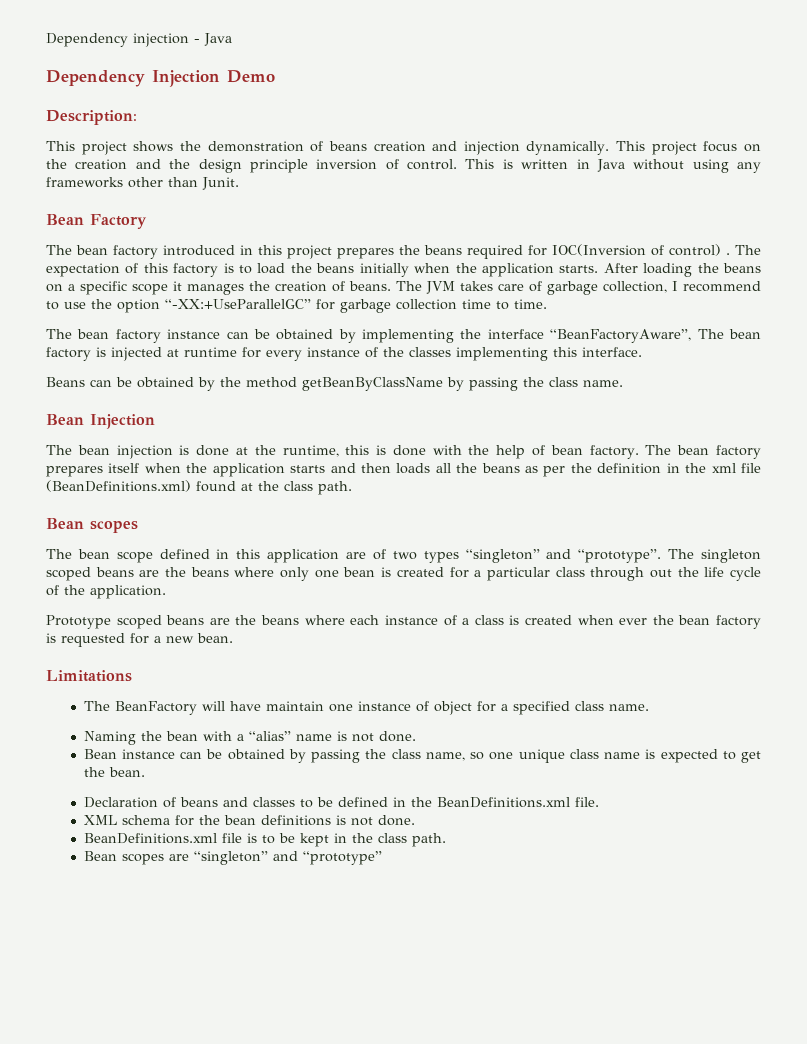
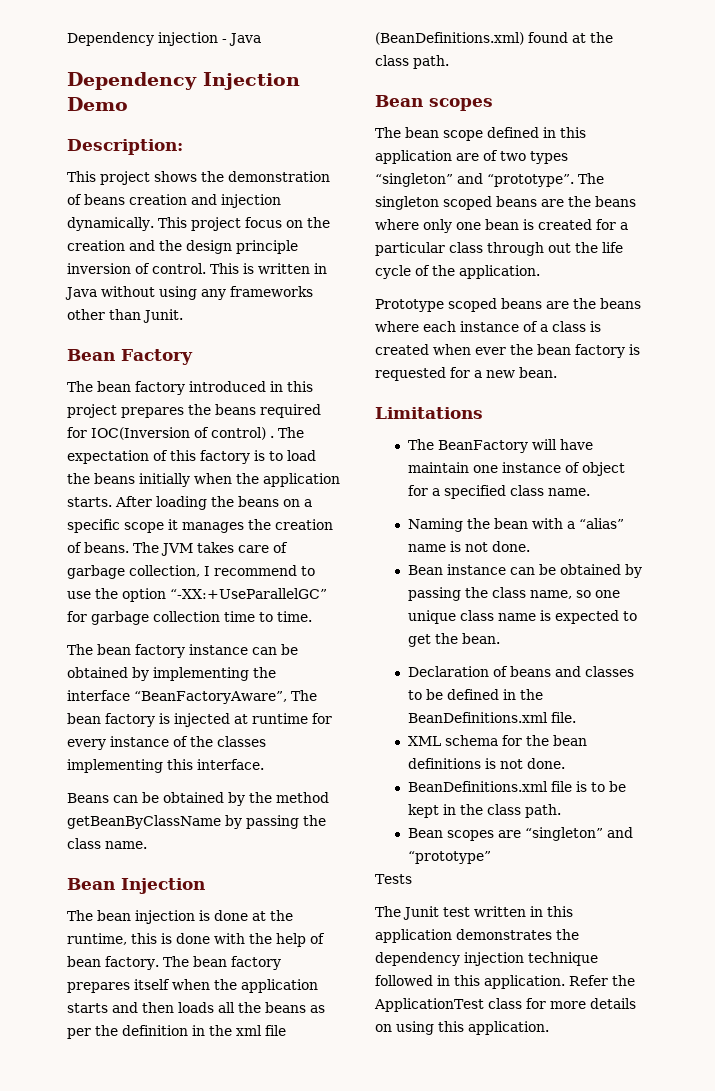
(382, 858) none -> [375,874,412,884] [375,906,573,920] [375,929,579,943] [375,952,598,966] [375,975,635,989] [374,998,636,1012] [375,1021,549,1035] // Tests // The Junit test written in this application demonstrates the dependency injection technique followed in this application. Refer the ApplicationTest class for more details on using this application.

